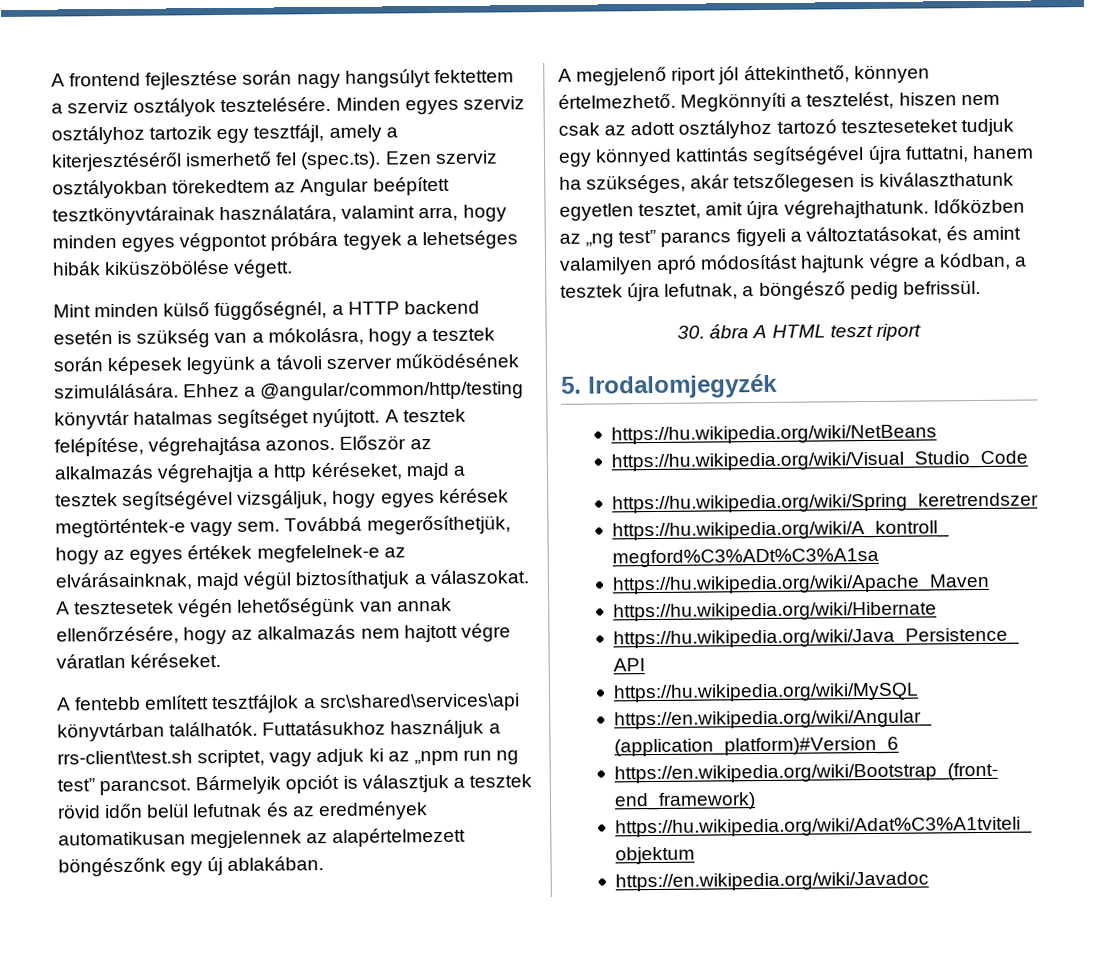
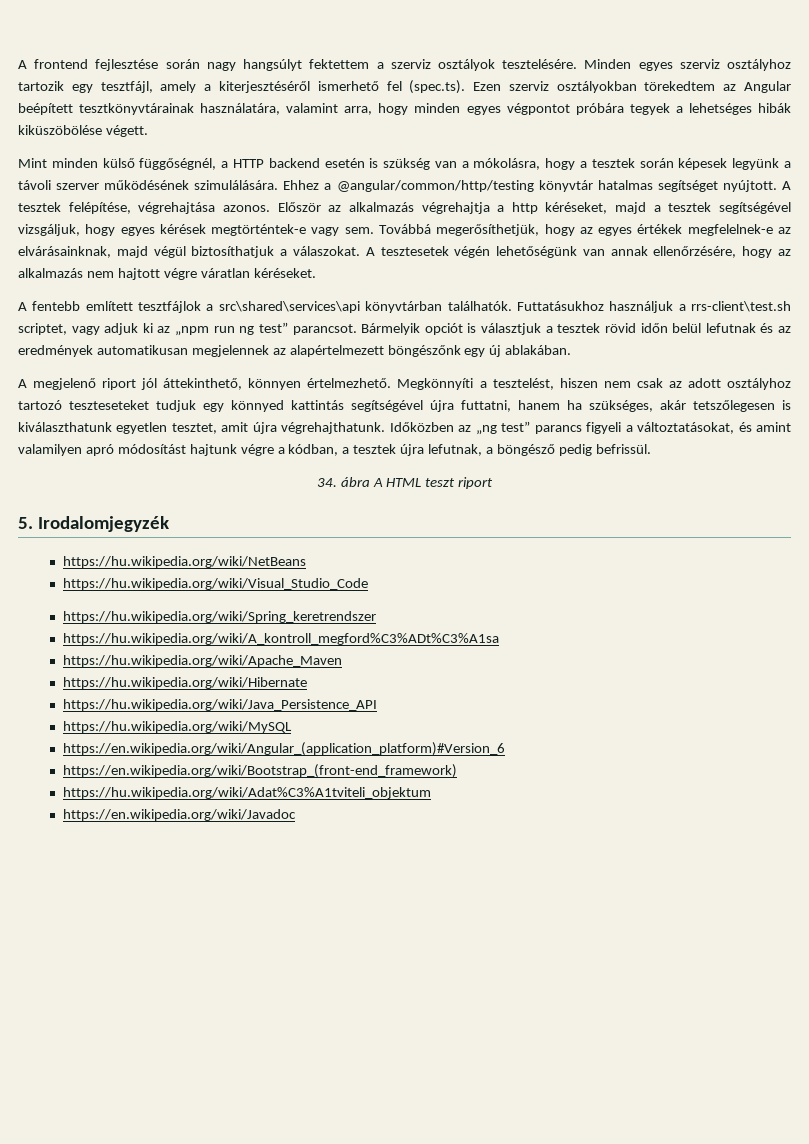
[677,325,706,339] 30. -> [316,478,337,487] 34.

